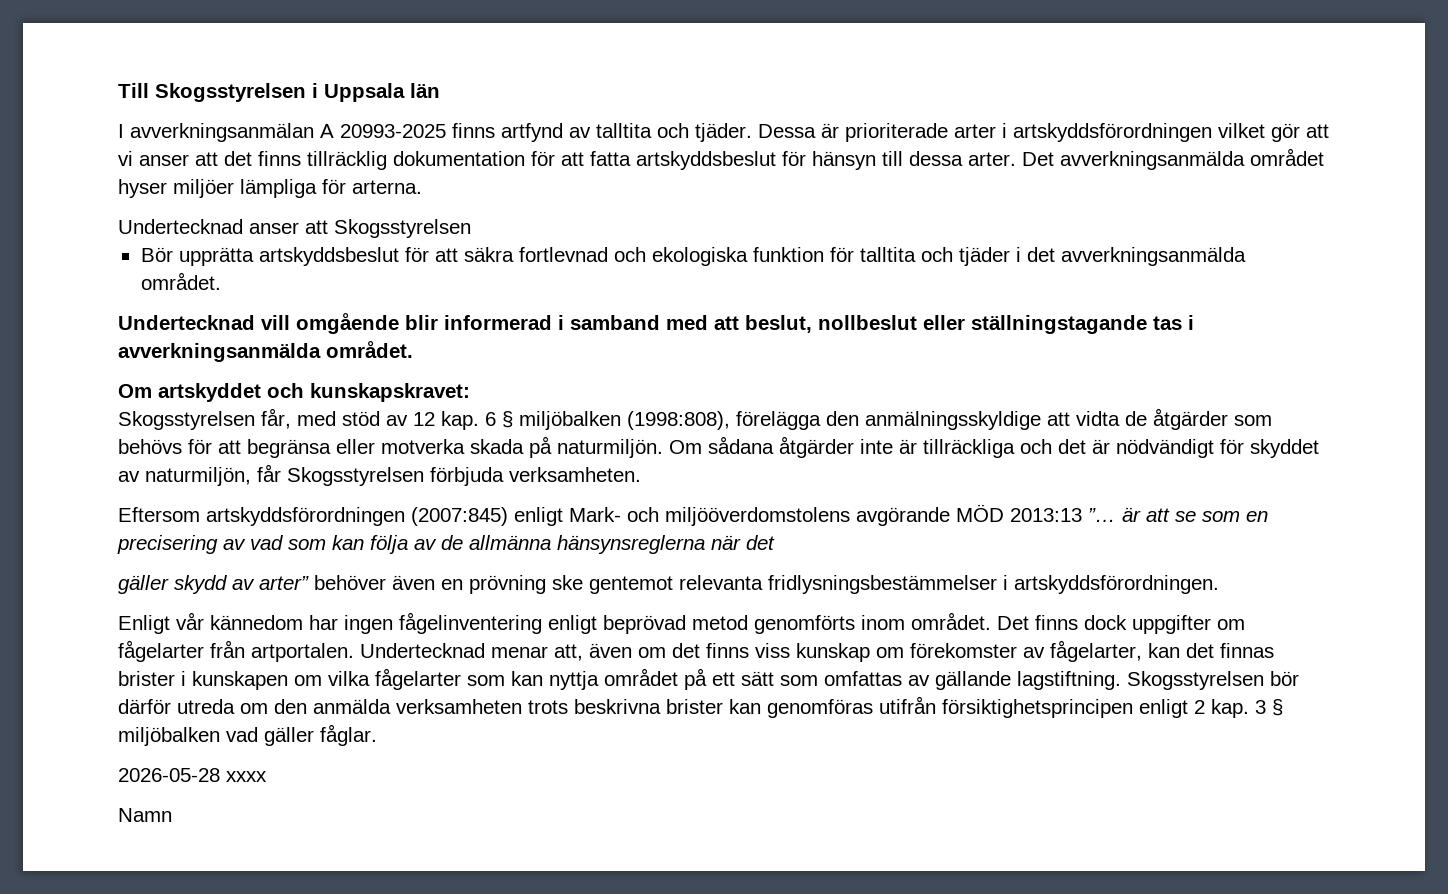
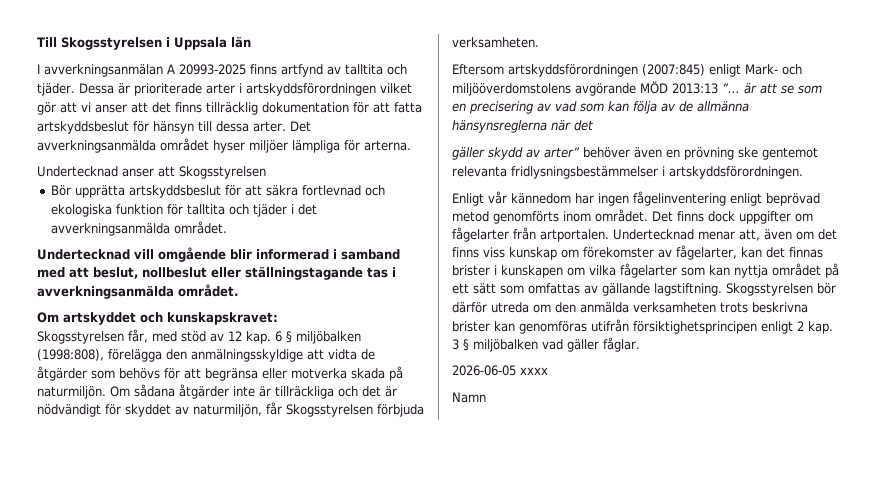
[118,768,220,782] 2026-05-28 -> [452,365,516,376] 2026-06-05

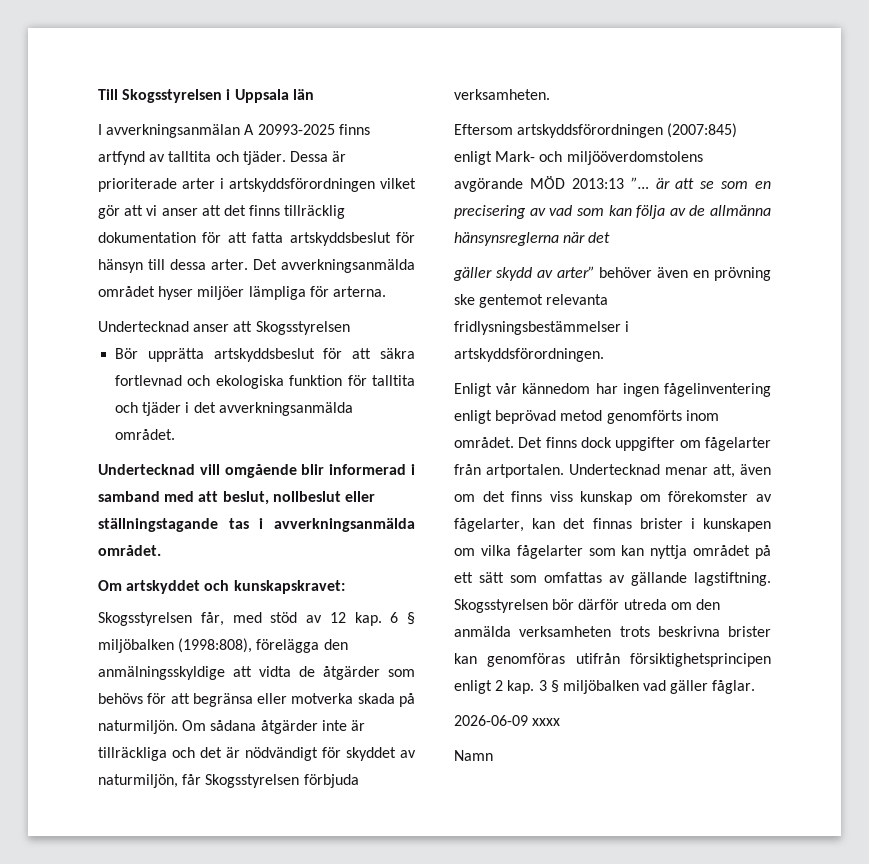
[452,365,516,376] 2026-06-05 -> [454,715,528,726] 2026-06-09

